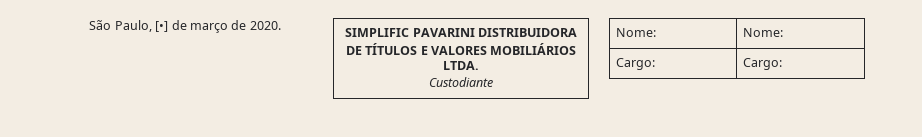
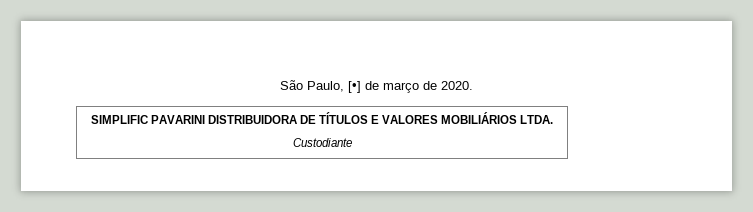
[615,28,656,37] [742,28,783,37] [615,58,655,70] [742,58,782,70] // Nome: | Nome: // Cargo: | Cargo: -> (352, 142) none

